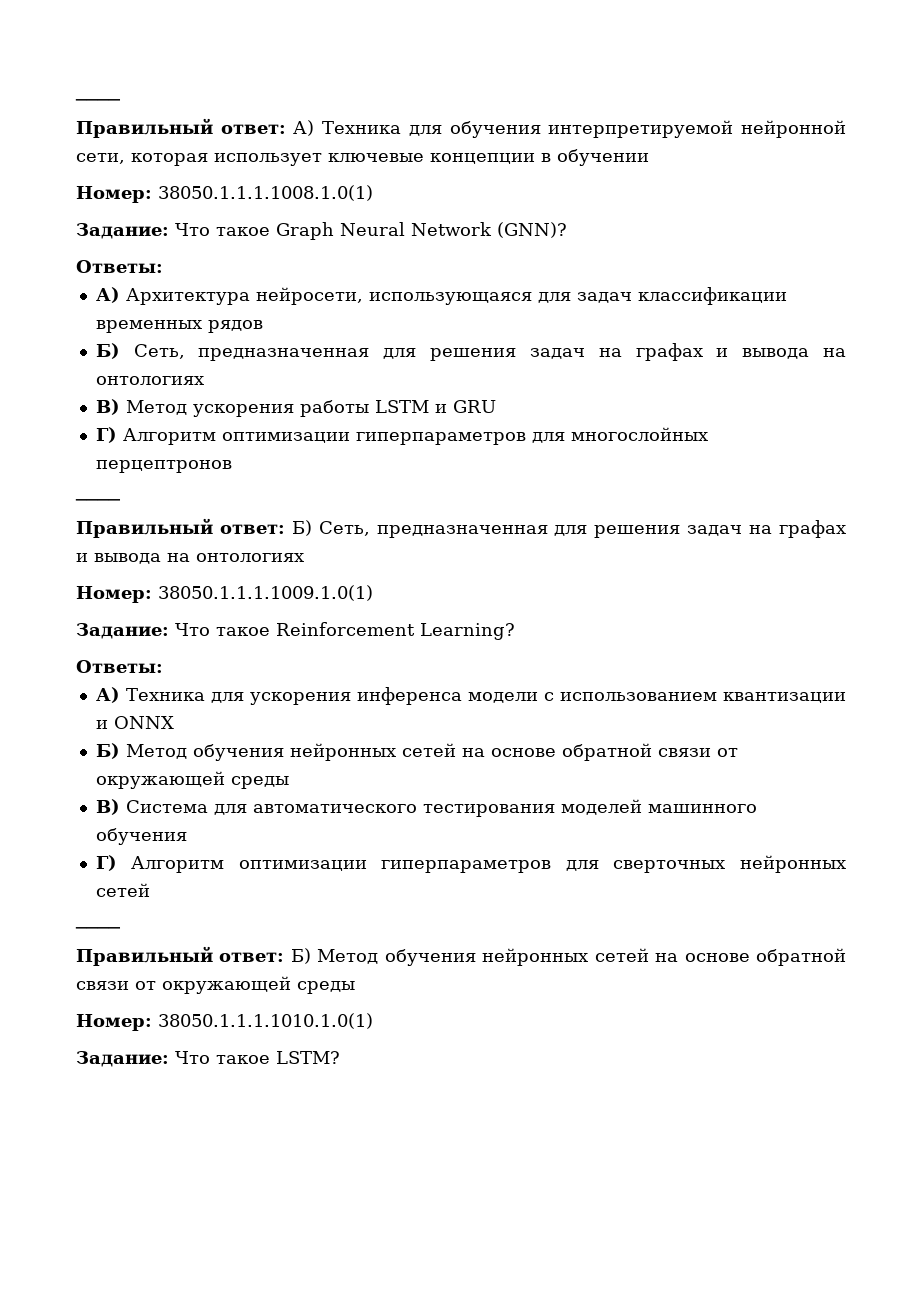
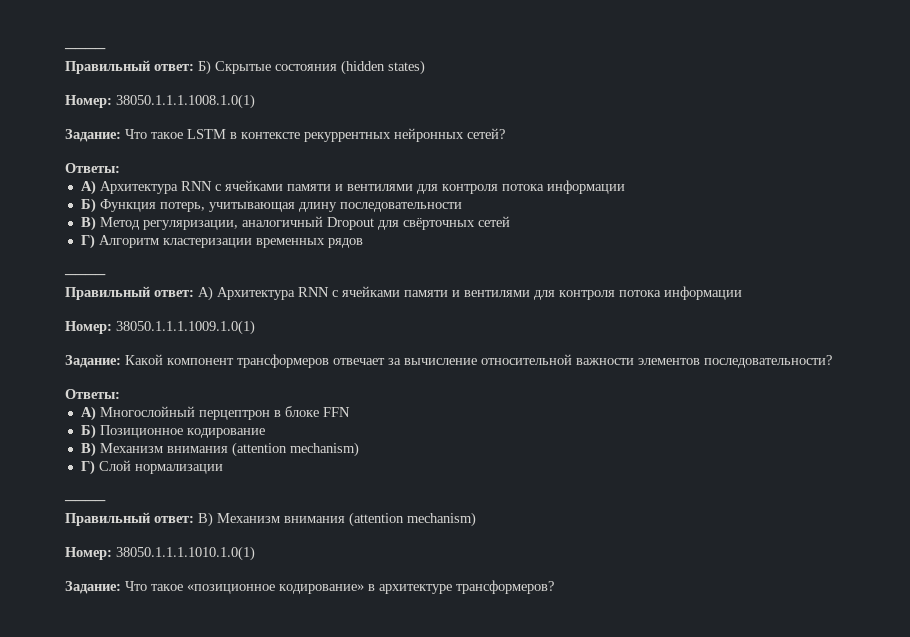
[75,99,121,106] [76,118,846,138] [76,149,649,166] ──── // Правильный ответ: А) Техника для обучения интерпретируемой нейронной сети, которая использует ключевые концепции в обучении -> [64,48,106,53] [65,60,425,75] ──── // Правильный ответ: Б) Скрытые состояния (hidden states)
[276,222,567,240] [76,260,163,273] [95,287,787,305] [95,320,263,333] [95,343,847,361] [95,376,204,385] [95,399,496,417] [95,427,708,445] [95,460,232,473] [75,499,121,506] [76,518,847,538] [76,553,304,564] [76,585,373,603] [76,622,515,640] [76,660,163,673] [95,687,846,705] [95,716,174,729] [95,743,738,761] [95,771,289,789] [95,799,757,817] [95,828,187,845] [95,855,846,873] [95,883,150,897] [75,927,121,934] [76,946,847,966] [76,976,355,994] Graph Neural Network (GNN)? // Ответы: // А) Архитектура нейросети, использующаяся для задач классификации временных рядов // Б) Сеть, предназначенная для решения задач на графах и вывода на онтологиях // В) Метод ускорения работы LSTM и GRU // Г) Алгоритм оптимизации гиперпараметров для многослойных перцептронов // ──── // Правильный ответ: Б) Сеть, предназначенная для решения задач на графах и вывода на онтологиях // Номер: 38050.1.1.1.1009.1.0(1) // Задание: Что такое Reinforcement Learning? // Ответы: // А) Техника для ускорения инференса модели с использованием квантизации и ONNX // Б) Метод обучения нейронных сетей на основе обратной связи от окружающей среды // В) Система для автоматического тестирования моделей машинного обучения // Г) Алгоритм оптимизации гиперпараметров для сверточных нейронных сетей // ──── // Правильный ответ: Б) Метод обучения нейронных сетей на основе обратной связи от окружающей среды -> [187,128,505,142] [65,163,120,173] [80,180,625,195] [80,198,462,213] [80,216,510,231] [80,234,363,249] [64,274,106,279] [65,286,742,301] [65,320,255,335] [65,354,832,368] [65,389,120,399] [80,406,350,421] [80,424,265,439] [80,442,359,457] [80,460,223,475] [64,500,106,505] [65,512,476,527] LSTM в контексте рекуррентных нейронных сетей? // Ответы: // А) Архитектура RNN с ячейками памяти и вентилями для контроля потока информации // Б) Функция потерь, учитывающая длину последовательности // В) Метод регуляризации, аналогичный Dropout для свёрточных сетей // Г) Алгоритм кластеризации временных рядов // ──── // Правильный ответ: А) Архитектура RNN с ячейками памяти и вентилями для контроля потока информации // Номер: 38050.1.1.1.1009.1.0(1) // Задание: Какой компонент трансформеров отвечает за вычисление относительной важности элементов последовательности? // Ответы: // А) Многослойный перцептрон в блоке FFN // Б) Позиционное кодирование // В) Механизм внимания (attention mechanism) // Г) Слой нормализации // ──── // Правильный ответ: В) Механизм внимания (attention mechanism)
[276,1051,340,1064] LSTM? -> [187,580,554,594] «позиционное кодирование» в архитектуре трансформеров?

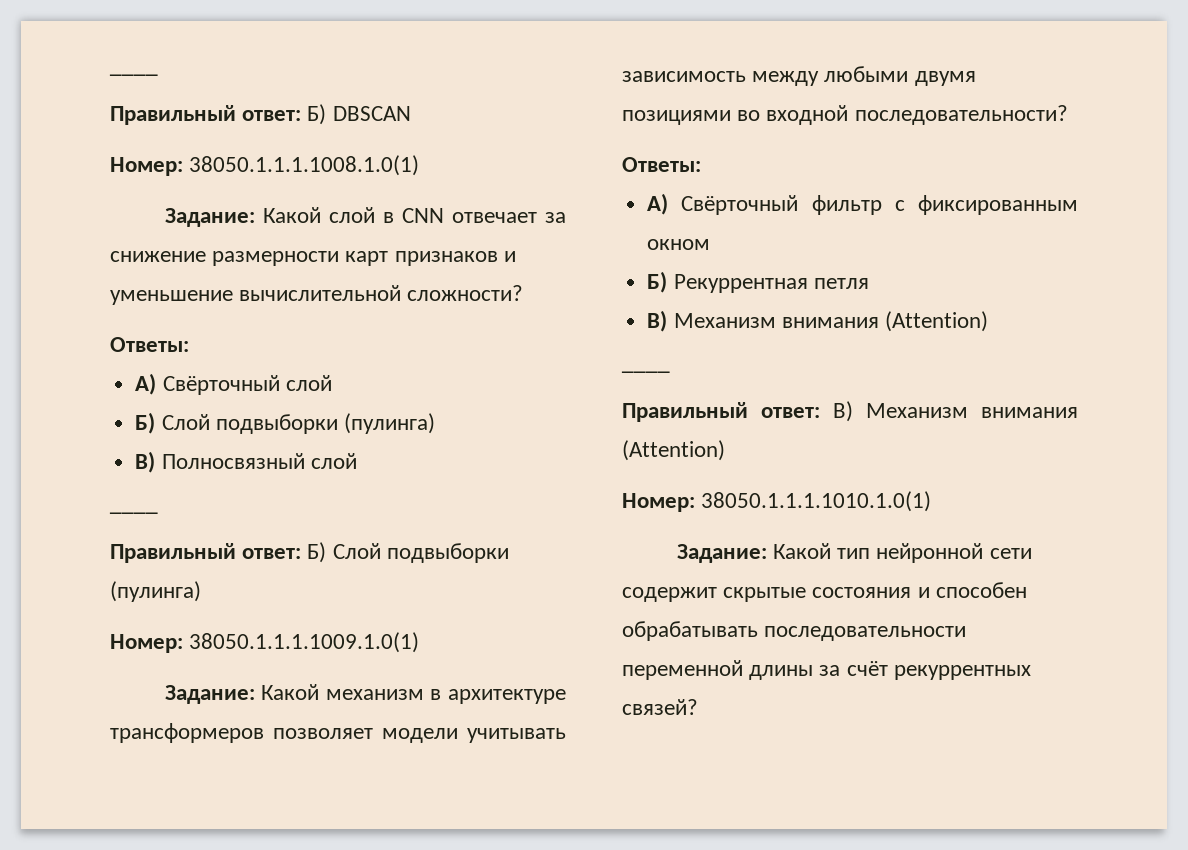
[64,48,106,53] [65,60,425,75] ──── // Правильный ответ: Б) Скрытые состояния (hidden states) -> [109,74,158,82] [110,104,411,125] ──── // Правильный ответ: Б) DBSCAN
[125,128,505,142] [65,163,120,173] [80,180,625,195] [80,198,462,213] [80,216,510,231] [80,234,363,249] [64,274,106,279] [65,286,742,301] [65,320,255,335] [65,354,832,368] [65,389,120,399] [80,406,350,421] [80,424,265,439] [80,442,359,457] [80,460,223,475] Что такое LSTM в контексте рекуррентных нейронных сетей? // Ответы: // А) Архитектура RNN с ячейками памяти и вентилями для контроля потока информации // Б) Функция потерь, учитывающая длину последовательности // В) Метод регуляризации, аналогичный Dropout для свёрточных сетей // Г) Алгоритм кластеризации временных рядов // ──── // Правильный ответ: А) Архитектура RNN с ячейками памяти и вентилями для контроля потока информации // Номер: 38050.1.1.1.1009.1.0(1) // Задание: Какой компонент трансформеров отвечает за вычисление относительной важности элементов последовательности? // Ответы: // А) Многослойный перцептрон в блоке FFN // Б) Позиционное кодирование // В) Механизм внимания (attention mechanism) // Г) Слой нормализации -> [262,207,566,223] [110,251,516,266] [110,285,524,305] [110,337,189,352] [135,373,332,395] [135,412,435,434] [135,451,357,473] [109,512,158,520] [110,542,509,563] [110,581,201,602] [110,632,420,653] [164,684,566,704] [110,723,566,743] [622,66,976,86] [622,105,1068,125] [622,157,701,172] [647,193,1078,215] [647,239,711,250] [647,271,869,293] [647,310,988,332] Какой слой в CNN отвечает за снижение размерности карт признаков и уменьшение вычислительной сложности? // Ответы: // А) Свёрточный слой // Б) Слой подвыборки (пулинга) // В) Полносвязный слой // ──── // Правильный ответ: Б) Слой подвыборки (пулинга) // Номер: 38050.1.1.1.1009.1.0(1) // Задание: Какой механизм в архитектуре трансформеров позволяет модели учитывать зависимость между любыми двумя позициями во входной последовательности? // Ответы: // А) Свёрточный фильтр с фиксированным окном // Б) Рекуррентная петля // В) Механизм внимания (Attention)
[349,512,476,527] (attention mechanism) -> [622,440,725,461] (Attention)
[125,580,554,594] Что такое «позиционное кодирование» в архитектуре трансформеров? -> [772,543,1032,563] [622,582,1027,602] [622,621,967,641] [622,660,1031,680] [622,699,698,715] Какой тип нейронной сети содержит скрытые состояния и способен обрабатывать последовательности переменной длины за счёт рекуррентных связей?

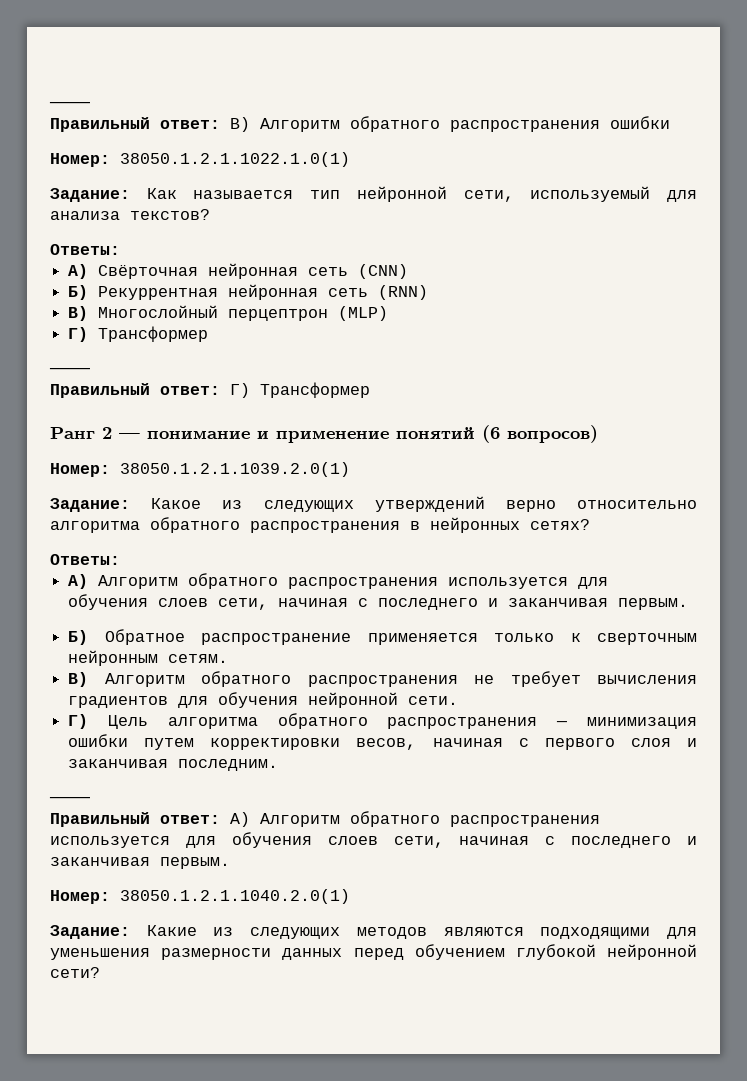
[109,74,158,82] [110,104,411,125] [110,155,420,176] [164,207,566,227] [110,251,516,266] [110,285,524,305] [110,337,189,352] [135,373,332,395] [135,412,435,434] [135,451,357,473] [109,512,158,520] [110,542,509,563] [110,581,201,602] [110,632,420,653] [164,684,566,704] [110,723,566,743] [622,66,976,86] [622,105,1068,125] [622,157,701,172] [647,193,1078,215] [647,239,711,250] [647,271,869,293] [647,310,988,332] [621,371,670,379] [622,401,1078,422] [622,440,725,461] [622,491,932,512] [676,543,1032,563] [622,582,1027,602] [622,621,967,641] [622,660,1031,680] [622,699,698,715] ──── // Правильный ответ: Б) DBSCAN // Номер: 38050.1.1.1.1008.1.0(1) // Задание: Какой слой в CNN отвечает за снижение размерности карт признаков и уменьшение вычислительной сложности? // Ответы: // А) Свёрточный слой // Б) Слой подвыборки (пулинга) // В) Полносвязный слой // ──── // Правильный ответ: Б) Слой подвыборки (пулинга) // Номер: 38050.1.1.1.1009.1.0(1) // Задание: Какой механизм в архитектуре трансформеров позволяет модели учитывать зависимость между любыми двумя позициями во входной последовательности? // Ответы: // А) Свёрточный фильтр с фиксированным окном // Б) Рекуррентная петля // В) Механизм внимания (Attention) // ──── // Правильный ответ: В) Механизм внимания (Attention) // Номер: 38050.1.1.1.1010.1.0(1) // Задание: Какой тип нейронной сети содержит скрытые состояния и способен обрабатывать последовательности переменной длины за счёт рекуррентных связей? -> [49,102,90,108] [50,116,670,132] [50,152,350,167] [50,186,697,202] [50,209,210,220] [50,244,120,255] [68,263,409,279] [68,284,429,300] [68,305,389,321] [68,326,209,342] [49,368,90,374] [50,382,370,398] [50,425,598,443] [50,462,350,477] [50,496,697,512] [50,517,590,533] [50,554,120,565] [68,573,609,589] [68,594,689,610] [68,629,698,645] [68,650,229,666] [68,671,698,687] [68,692,459,708] [68,713,697,729] [68,734,697,750] [68,759,279,771] [49,797,90,803] [50,811,600,827] [50,832,697,848] [50,857,230,869] [50,889,350,904] [50,925,697,939] [50,944,698,960] [50,967,100,978] ──── // Правильный ответ: В) Алгоритм обратного распространения ошибки // Номер: 38050.1.2.1.1022.1.0(1) // Задание: Как называется тип нейронной сети, используемый для анализа текстов? // Ответы: // А) Свёрточная нейронная сеть (CNN) // Б) Рекуррентная нейронная сеть (RNN) // В) Многослойный перцептрон (MLP) // Г) Трансформер // ──── // Правильный ответ: Г) Трансформер // Ранг 2 — понимание и применение понятий (6 вопросов) // Номер: 38050.1.2.1.1039.2.0(1) // Задание: Какое из следующих утверждений верно относительно алгоритма обратного распространения в нейронных сетях? // Ответы: // А) Алгоритм обратного распространения используется для обучения слоев сети, начиная с последнего и заканчивая первым. // Б) Обратное распространение применяется только к сверточным нейронным сетям. // В) Алгоритм обратного распространения не требует вычисления градиентов для обучения нейронной сети. // Г) Цель алгоритма обратного распространения — минимизация ошибки путем корректировки весов, начиная с первого слоя и заканчивая последним. // ──── // Правильный ответ: А) Алгоритм обратного распространения используется для обучения слоев сети, начиная с последнего и заканчивая первым. // Номер: 38050.1.2.1.1040.2.0(1) // Задание: Какие из следующих методов являются подходящими для уменьшения размерности данных перед обучением глубокой нейронной сети?

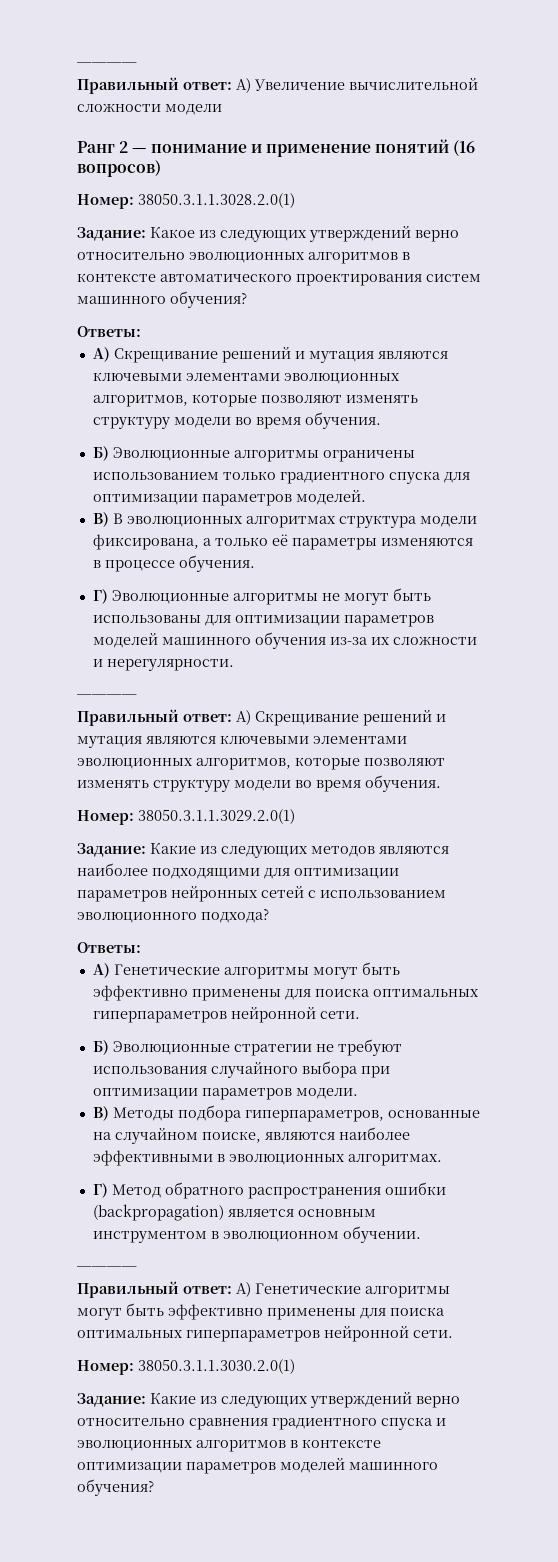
[49,102,90,108] [50,116,670,132] [50,152,350,167] [50,186,697,202] [50,209,210,220] [50,244,120,255] [68,263,409,279] [68,284,429,300] [68,305,389,321] [68,326,209,342] [49,368,90,374] [50,382,370,398] ──── // Правильный ответ: В) Алгоритм обратного распространения ошибки // Номер: 38050.1.2.1.1022.1.0(1) // Задание: Как называется тип нейронной сети, используемый для анализа текстов? // Ответы: // А) Свёрточная нейронная сеть (CNN) // Б) Рекуррентная нейронная сеть (RNN) // В) Многослойный перцептрон (MLP) // Г) Трансформер // ──── // Правильный ответ: Г) Трансформер -> [77,62,137,68] [77,77,478,94] [77,103,222,115] ──── // Правильный ответ: А) Увеличение вычислительной сложности модели
[482,425,500,443] (6 -> [453,140,476,156] (16
[120,462,350,477] 38050.1.2.1.1039.2.0(1) -> [138,193,295,208] 38050.3.1.1.3028.2.0(1)
[50,517,590,533] [50,554,120,565] [68,573,609,589] [68,594,689,610] [68,629,698,645] [68,650,229,666] [68,671,698,687] [68,692,459,708] [68,713,697,729] [68,734,697,750] [68,759,279,771] [49,797,90,803] [50,811,600,827] [50,832,697,848] [50,857,230,869] [50,889,350,904] алгоритма обратного распространения в нейронных сетях? // Ответы: // А) Алгоритм обратного распространения используется для обучения слоев сети, начиная с последнего и заканчивая первым. // Б) Обратное распространение применяется только к сверточным нейронным сетям. // В) Алгоритм обратного распространения не требует вычисления градиентов для обучения нейронной сети. // Г) Цель алгоритма обратного распространения — минимизация ошибки путем корректировки весов, начиная с первого слоя и заканчивая последним. // ──── // Правильный ответ: А) Алгоритм обратного распространения используется для обучения слоев сети, начиная с последнего и заканчивая первым. // Номер: 38050.1.2.1.1040.2.0(1) -> [189,252,410,264] [77,273,481,286] [77,291,247,308] [77,326,141,337] [92,347,448,363] [92,372,400,384] [92,394,418,407] [92,412,381,429] [92,446,415,462] [92,471,470,484] [92,490,366,506] [92,512,477,528] [92,534,473,550] [92,555,255,572] [92,588,431,605] [92,615,434,627] [92,632,477,649] [92,659,234,671] [77,694,137,700] [77,709,446,726] [77,735,407,748] [77,757,445,770] [77,775,441,792] [77,809,295,825] эволюционных алгоритмов в контексте автоматического проектирования систем машинного обучения? // Ответы: // А) Скрещивание решений и мутация являются ключевыми элементами эволюционных алгоритмов, которые позволяют изменять структуру модели во время обучения. // Б) Эволюционные алгоритмы ограничены использованием только градиентного спуска для оптимизации параметров моделей. // В) В эволюционных алгоритмах структура модели фиксирована, а только её параметры изменяются в процессе обучения. // Г) Эволюционные алгоритмы не могут быть использованы для оптимизации параметров моделей машинного обучения из-за их сложности и нерегулярности. // ──── // Правильный ответ: А) Скрещивание решений и мутация являются ключевыми элементами эволюционных алгоритмов, которые позволяют изменять структуру модели во время обучения. // Номер: 38050.3.1.1.3029.2.0(1)
(524, 931) none -> [77,863,148,876] наиболее
[50,944,698,960] [50,967,100,978] уменьшения размерности данных перед обучением глубокой нейронной сети? -> [294,868,399,879] [77,886,446,902] [77,908,269,923] [77,942,141,953] [92,962,400,979] [92,985,479,1001] [92,1007,360,1023] [92,1039,402,1056] [92,1061,390,1078] [92,1088,358,1100] [92,1105,480,1122] [92,1127,410,1144] [92,1150,442,1166] [92,1182,446,1199] [92,1204,376,1221] [92,1226,421,1243] [77,1266,137,1272] [77,1281,450,1298] [77,1303,444,1320] [77,1326,453,1342] [77,1359,295,1375] [77,1392,460,1408] [77,1417,446,1430] [77,1439,381,1452] [77,1458,438,1474] [77,1479,154,1496] оптимизации параметров нейронных сетей с использованием эволюционного подхода? // Ответы: // А) Генетические алгоритмы могут быть эффективно применены для поиска оптимальных гиперпараметров нейронной сети. // Б) Эволюционные стратегии не требуют использования случайного выбора при оптимизации параметров модели. // В) Методы подбора гиперпараметров, основанные на случайном поиске, являются наиболее эффективными в эволюционных алгоритмах. // Г) Метод обратного распространения ошибки (backpropagation) является основным инструментом в эволюционном обучении. // ──── // Правильный ответ: А) Генетические алгоритмы могут быть эффективно применены для поиска оптимальных гиперпараметров нейронной сети. // Номер: 38050.3.1.1.3030.2.0(1) // Задание: Какие из следующих утверждений верно относительно сравнения градиентного спуска и эволюционных алгоритмов в контексте оптимизации параметров моделей машинного обучения?

